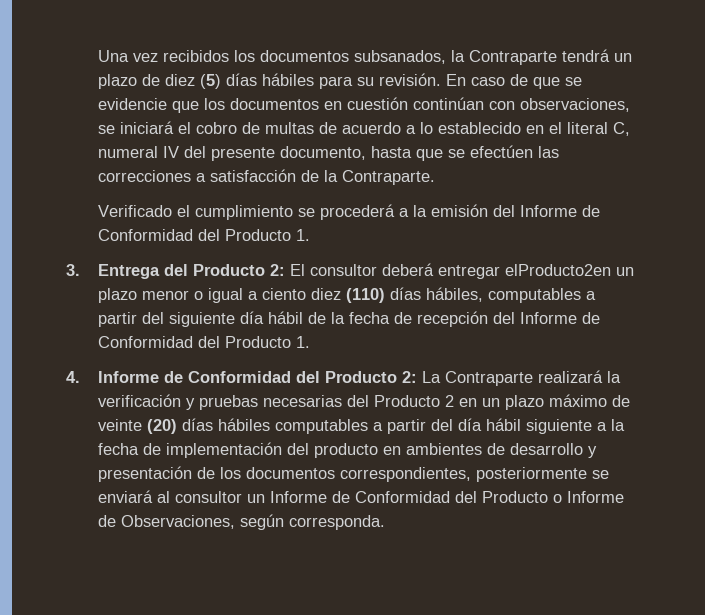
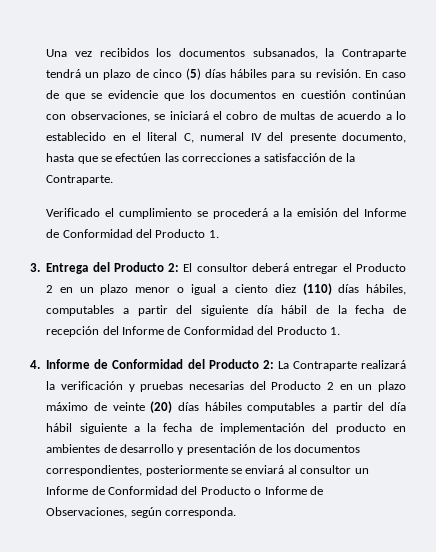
[165,74,196,86] diez -> [152,69,182,78] cinco
[505,264,612,276] elProducto2en -> [342,263,406,272] [46,285,73,293] el Producto 2 en

